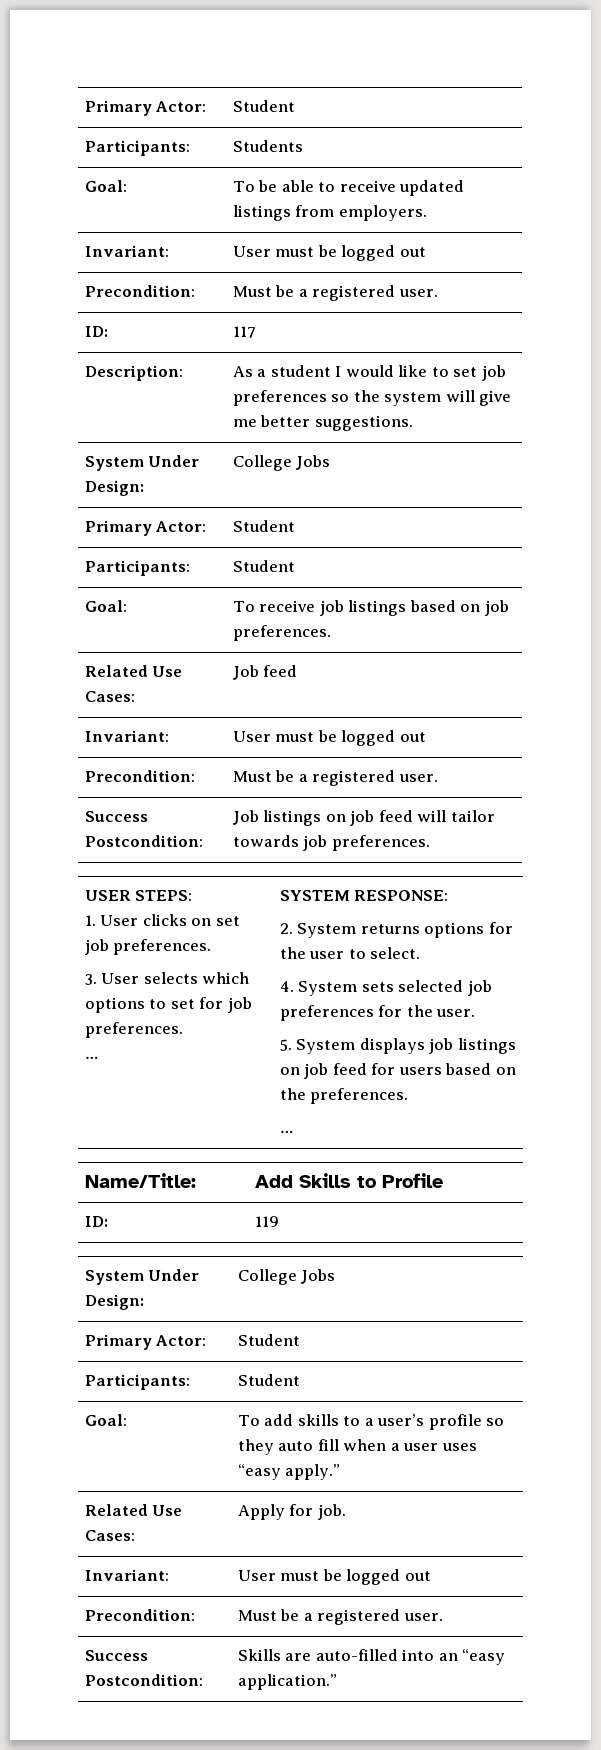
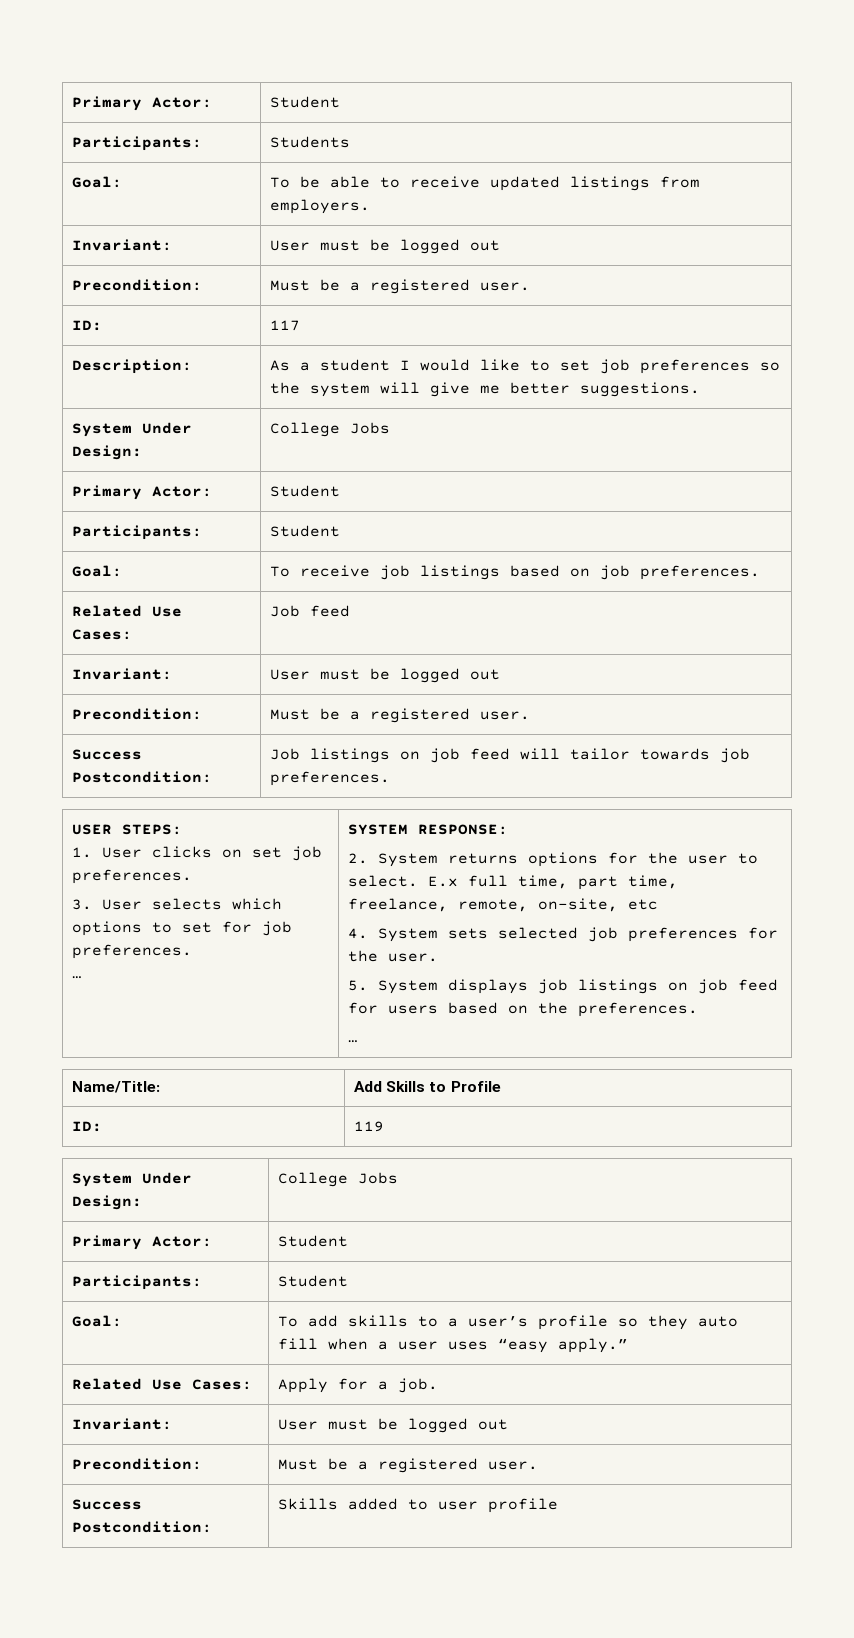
(421, 953) none -> [427,875,678,890] [347,898,658,912] E.x full time, part time, freelance, remote, on-site, etc
(314, 1510) none -> [377,1381,388,1390] a
[285,1649,506,1665] [237,1674,337,1690] are auto-filled into an “easy application.” -> [347,1498,558,1513] added to user profile

